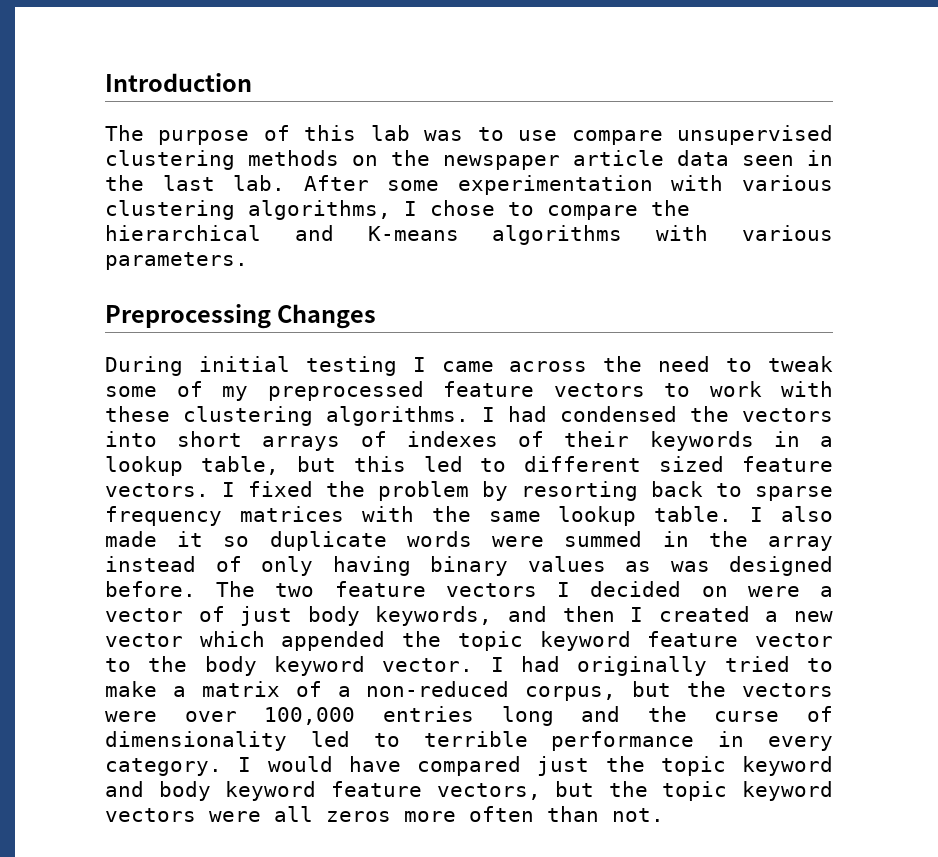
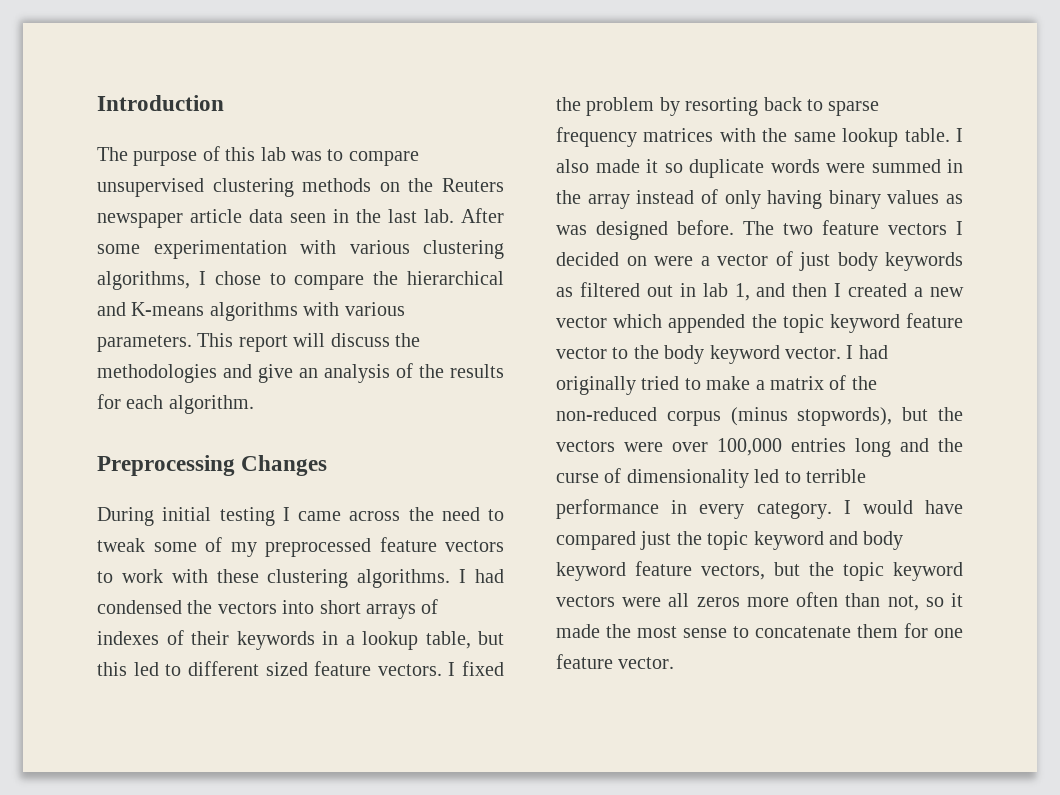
[518,130,558,141] use -> (344, 155) none
(430, 158) none -> [442,178,505,192] Reuters
(248, 261) none -> [197,333,420,352] [97,363,504,383] [97,394,254,414] This report will discuss the methodologies and give an analysis of the results for each algorithm.
[375,606,493,626] keywords, -> [885,252,963,271] [556,282,750,301] keywords as filtered out in lab 1,
[337,681,617,701] a non-reduced corpus, -> [851,376,877,390] [556,407,893,426] the non-reduced corpus (minus stopwords),
[612,808,664,822] not. -> [887,593,963,611] [556,623,963,638] [556,654,675,669] not, so it made the most sense to concatenate them for one feature vector.

